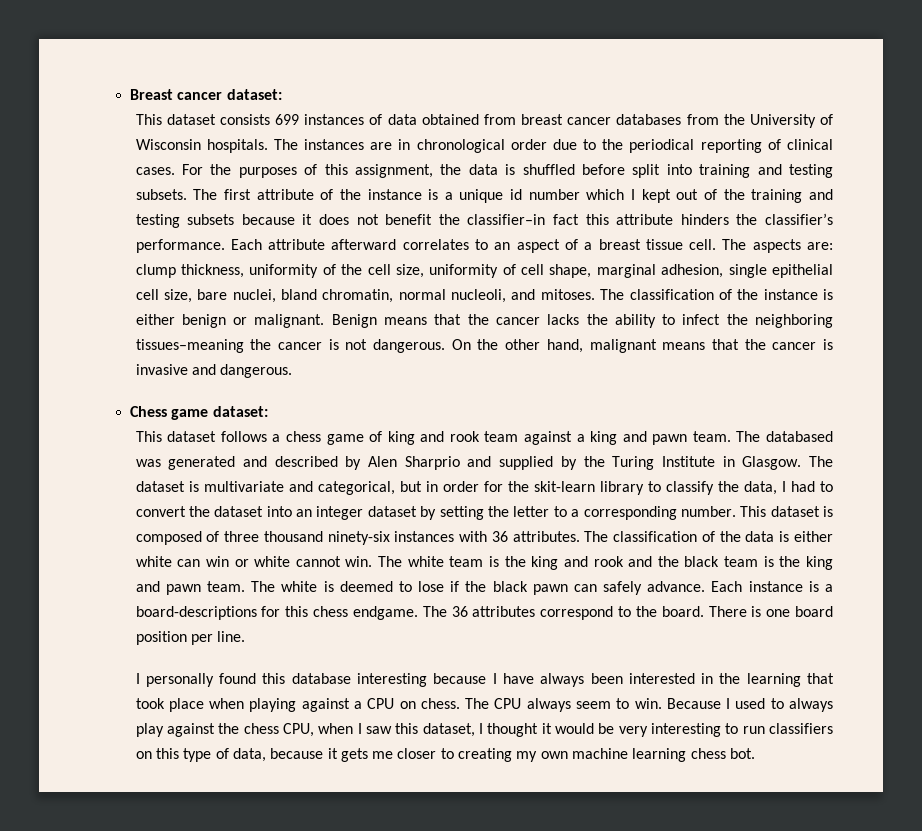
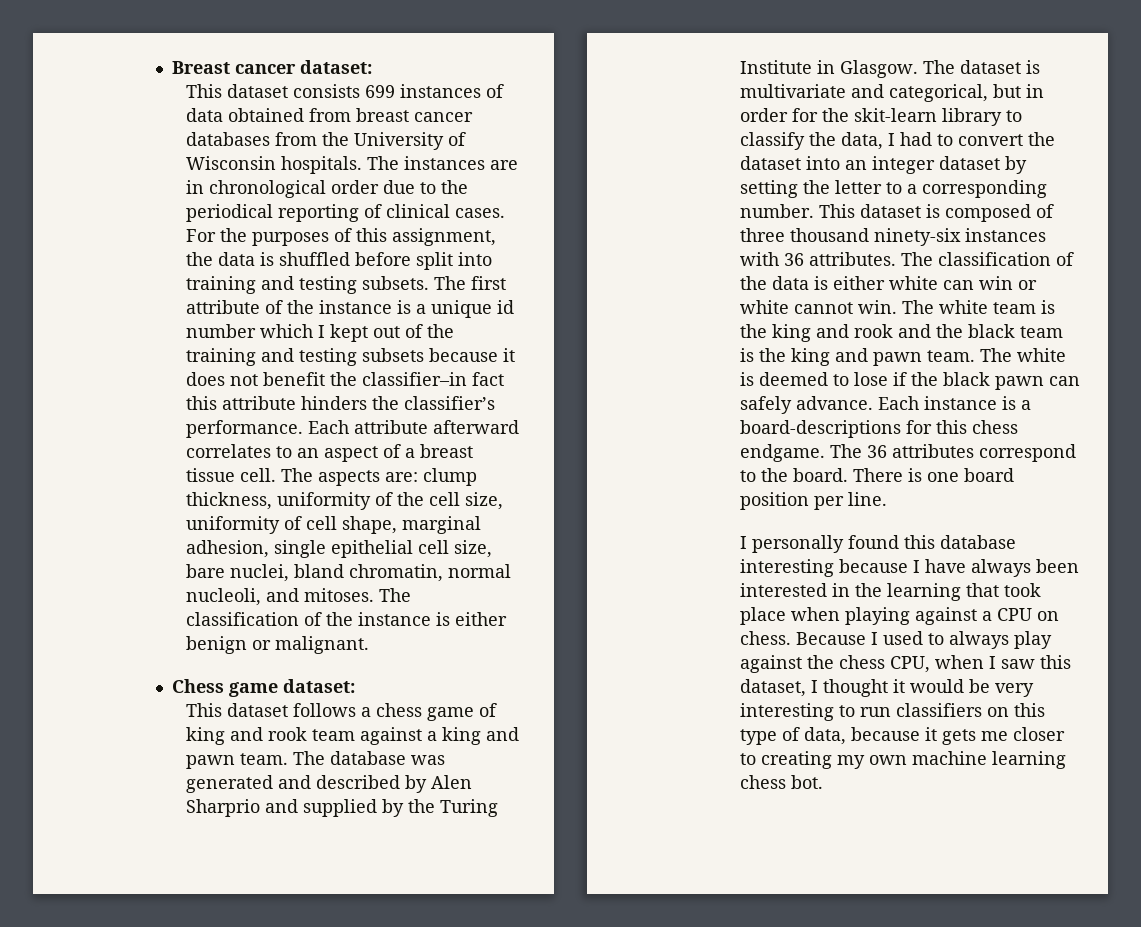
[331,314,833,328] [135,339,834,353] [135,364,293,378] Benign means that the cancer lacks the ability to infect the neighboring tissues–meaning the cancer is not dangerous. On the other hand, malignant means that the cancer is invasive and dangerous. -> (370, 645) none
[765,431,833,442] databased -> [330,751,407,765] database
[465,698,662,712] The CPU always seem to win. -> (792, 638) none

